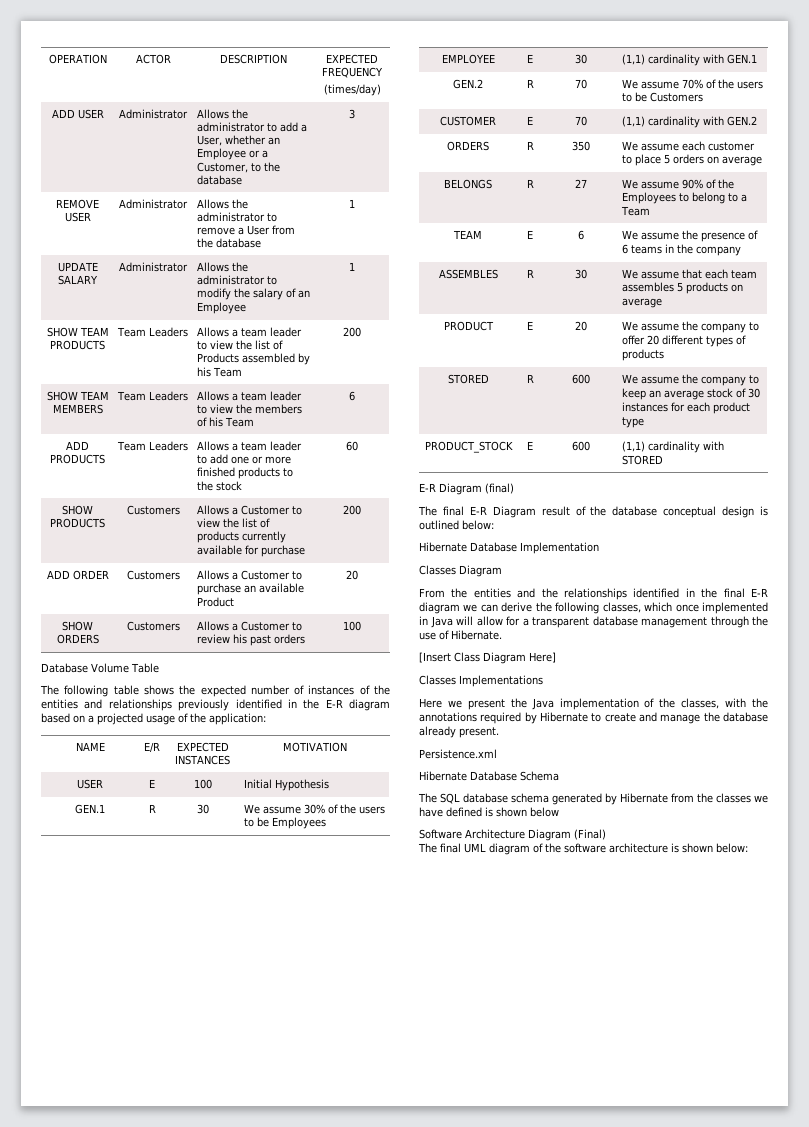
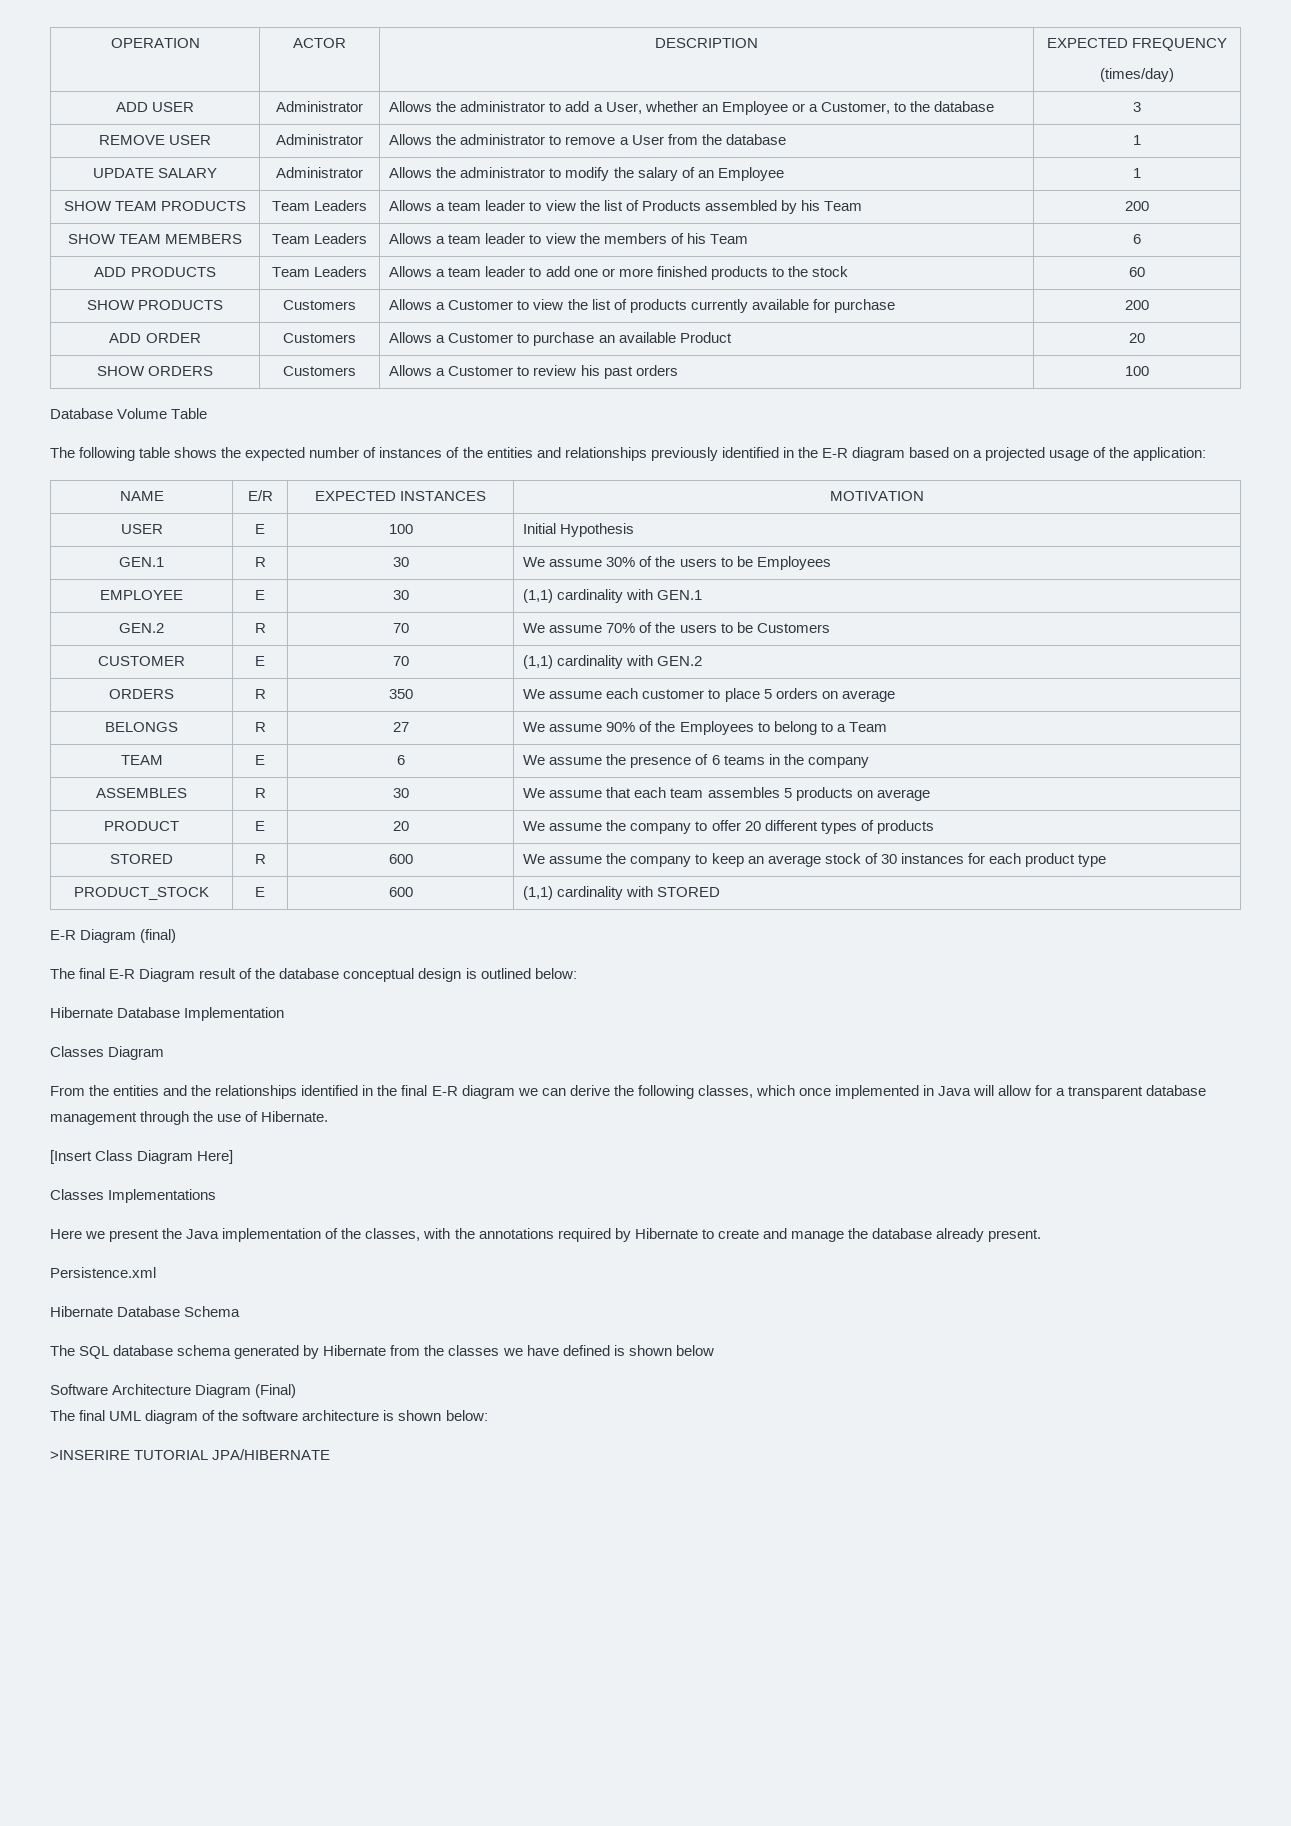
(748, 848) none -> [50,1449,331,1460] // >INSERIRE TUTORIAL JPA/HIBERNATE

